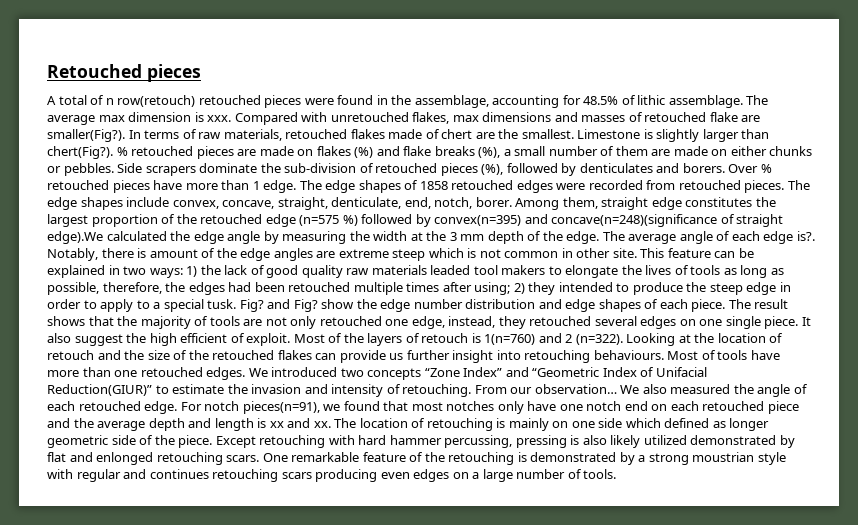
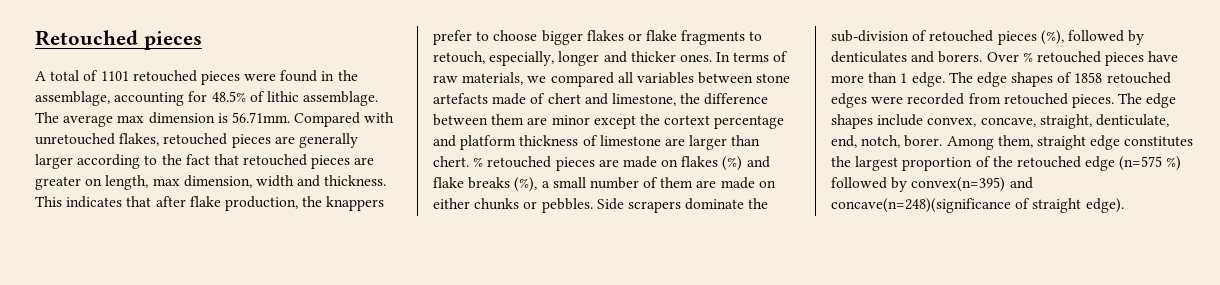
[105,95,196,107] n row(retouch) -> [100,71,129,81] 1101
[207,115,232,122] xxx. -> [231,112,290,123] 56.71mm.
[452,112,761,122] [47,129,125,142] max dimensions and masses of retouched flake are smaller(Fig?). -> [163,133,358,148] [35,154,375,169] [35,175,387,190] [35,196,385,211] [433,30,763,45] [433,51,712,66] retouched pieces are generally larger according to the fact that retouched pieces are greater on length, max dimension, width and thickness. This indicates that after flake production, the knappers prefer to choose bigger flakes or flake fragments to retouch, especially, longer and thicker ones.
[285,129,700,142] retouched flakes made of chert are the smallest. Limestone is slightly -> [527,72,791,87] [433,93,769,106] [433,114,785,129] [433,135,685,150] we compared all variables between stone artefacts made of chert and limestone, the difference between them are minor except the cortext percentage and platform thickness of limestone are
[47,146,113,159] chert(Fig?). -> [433,156,469,167] chert.
[47,231,815,244] [47,248,754,261] [47,265,784,278] [47,282,791,295] [47,299,789,312] [47,316,811,329] [47,333,784,346] [47,350,780,363] [47,367,707,380] [47,384,808,397] [47,401,799,414] [47,418,770,431] [47,435,795,448] [47,452,786,465] [47,469,617,482] edge).We calculated the edge angle by measuring the width at the 3 mm depth of the edge. The average angle of each edge is?. Notably, there is amount of the edge angles are extreme steep which is not common in other site. This feature can be explained in two ways: 1) the lack of good quality raw materials leaded tool makers to elongate the lives of tools as long as possible, therefore, the edges had been retouched multiple times after using; 2) they intended to produce the steep edge in order to apply to a special tusk. Fig? and Fig? show the edge number distribution and edge shapes of each piece. The result shows that the majority of tools are not only retouched one edge, instead, they retouched several edges on one single piece. It also suggest the high efficient of exploit. Most of the layers of retouch is 1(n=760) and 2 (n=322). Looking at the location of retouch and the size of the retouched flakes can provide us further insight into retouching behaviours. Most of tools have more than one retouched edges. We introduced two concepts “Zone Index” and “Geometric Index of Unifacial Reduction(GIUR)” to estimate the invasion and intensity of retouching. From our observation… We also measured the angle of each retouched edge. For notch pieces(n=91), we found that most notches only have one notch end on each retouched piece and the average depth and length is xx and xx. The location of retouching is mainly on one side which defined as longer geometric side of the piece. Except retouching with hard hammer percussing, pressing is also likely utilized demonstrated by flat and enlonged retouching scars. One remarkable feature of the retouching is demonstrated by a strong moustrian style with regular and continues retouching scars producing even edges on a large number of tools. -> [1085,198,1124,213] edge).

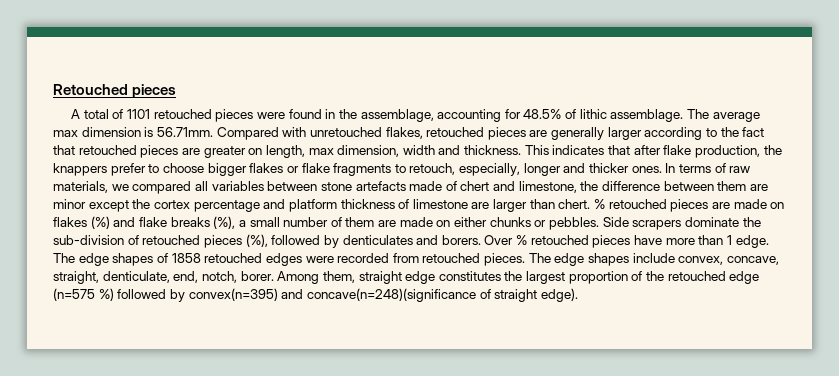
[664,115,711,125] cortext -> [153,200,190,209] cortex

